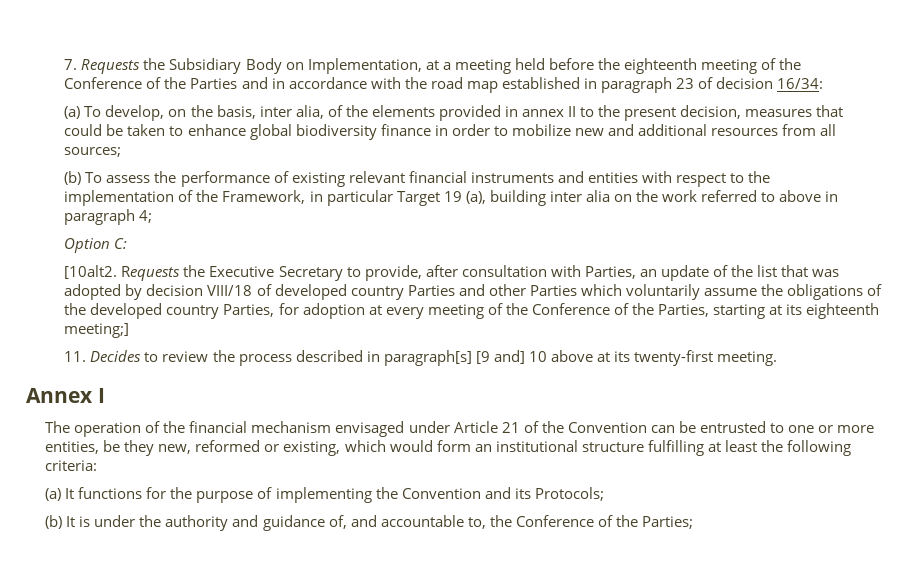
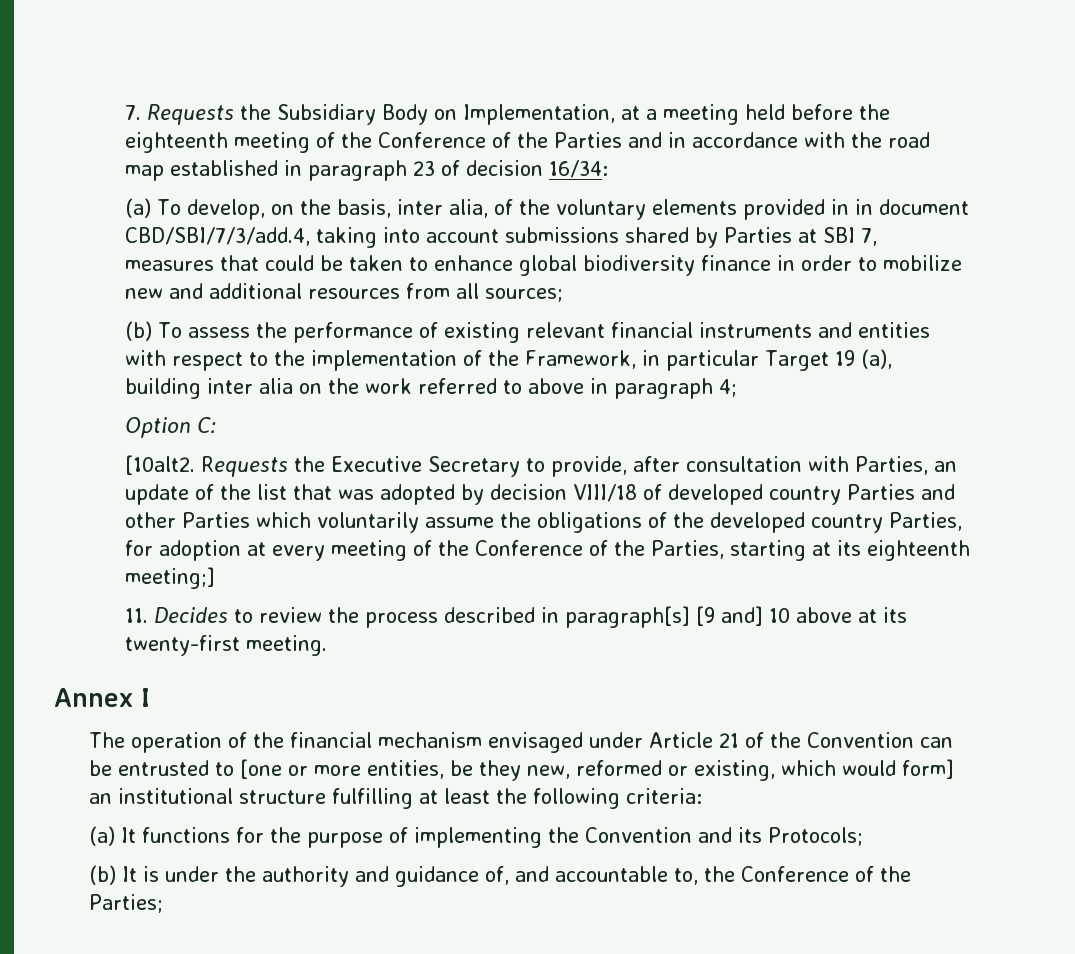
(368, 111) none -> [555,199,646,220] voluntary
[521,105,742,121] annex II to the present decision, -> [854,199,969,215] [124,227,877,248] in document CBD/SBI/7/3/add.4, taking into account submissions shared by Parties at SBI 7,
[788,425,815,433] one -> [240,759,283,779] [one
[436,440,471,452] form -> [902,759,955,779] form]

